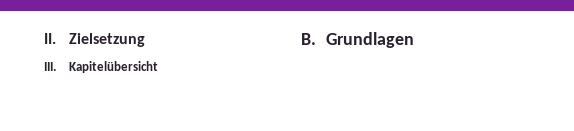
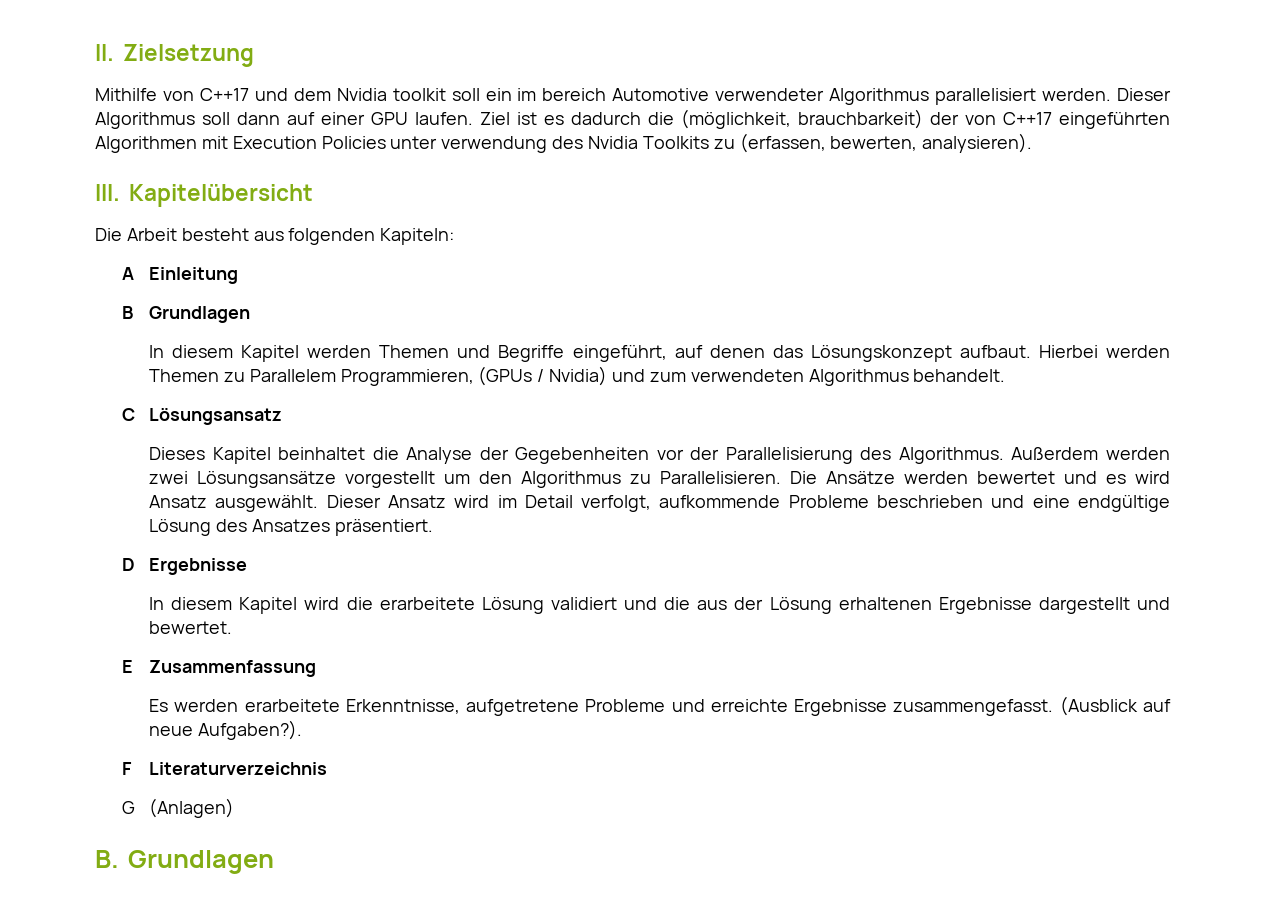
[44,61,158,73] III. Kapitelübersicht -> [95,88,1171,105] [95,109,1170,129] [95,133,1033,153] [95,184,313,207] [95,228,455,245] [122,267,239,284] [122,306,251,323] [149,345,1171,362] [149,366,1006,386] [122,408,283,425] [149,447,1171,464] [149,471,1171,488] [149,495,1170,512] [149,519,433,536] [122,558,248,575] [149,597,1171,614] [149,621,233,634] [122,660,317,677] [149,696,1172,716] [149,720,302,740] [122,762,328,775] [122,798,235,818] Mithilfe von C++17 und dem Nvidia toolkit soll ein im bereich Automotive verwendeter Algorithmus parallelisiert werden. Dieser Algorithmus soll dann auf einer GPU laufen. Ziel ist es dadurch die (möglichkeit, brauchbarkeit) der von C++17 eingeführten Algorithmen mit Execution Policies unter verwendung des Nvidia Toolkits zu (erfassen, bewerten, analysieren). // III. Kapitelübersicht // Die Arbeit besteht aus folgenden Kapiteln: // A Einleitung // B Grundlagen // In diesem Kapitel werden Themen und Begriffe eingeführt, auf denen das Lösungskonzept aufbaut. Hierbei werden Themen zu Parallelem Programmieren, (GPUs / Nvidia) und zum verwendeten Algorithmus behandelt. // C Lösungsansatz // Dieses Kapitel beinhaltet die Analyse der Gegebenheiten vor der Parallelisierung des Algorithmus. Außerdem werden zwei Lösungsansätze vorgestellt um den Algorithmus zu Parallelisieren. Die Ansätze werden bewertet und es wird Ansatz ausgewählt. Dieser Ansatz wird im Detail verfolgt, aufkommende Probleme beschrieben und eine endgültige Lösung des Ansatzes präsentiert. // D Ergebnisse // In diesem Kapitel wird die erarbeitete Lösung validiert und die aus der Lösung erhaltenen Ergebnisse dargestellt und bewertet. // E Zusammenfassung // Es werden erarbeitete Erkenntnisse, aufgetretene Probleme und erreichte Ergebnisse zusammengefasst. (Ausblick auf neue Aufgaben?). // F Literaturverzeichnis // G (Anlagen)

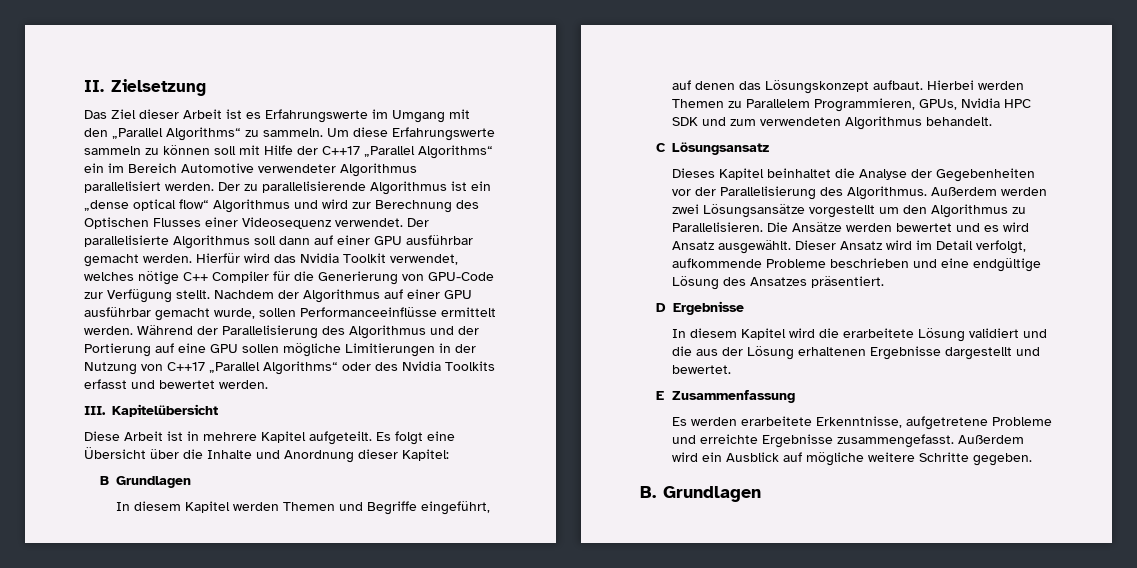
[95,88,480,101] Mithilfe von C++17 und dem Nvidia toolkit soll -> [84,109,470,123] [84,127,495,141] [84,145,493,159] Das Ziel dieser Arbeit ist es Erfahrungswerte im Umgang mit den „Parallel Algorithms“ zu sammeln. Um diese Erfahrungswerte sammeln zu können soll mit Hilfe der C++17 „Parallel Algorithms“
[542,88,607,101] bereich -> [128,163,177,173] Bereich
[1117,88,1171,101] Dieser -> [218,181,491,195] [84,199,479,213] [84,217,429,229] [84,235,169,247] Der zu parallelisierende Algorithmus ist ein „dense optical flow“ Algorithmus und wird zur Berechnung des Optischen Flusses einer Videosequenz verwendet. Der parallelisierte
[415,109,1170,129] [95,133,1033,153] [95,184,313,207] [95,228,455,245] [122,267,239,284] laufen. Ziel ist es dadurch die (möglichkeit, brauchbarkeit) der von C++17 eingeführten Algorithmen mit Execution Policies unter verwendung des Nvidia Toolkits zu (erfassen, bewerten, analysieren). // III. Kapitelübersicht // Die Arbeit besteht aus folgenden Kapiteln: // A Einleitung -> [406,235,473,245] [84,253,458,267] [84,271,494,285] [84,289,472,303] [84,307,496,321] [84,325,479,339] [84,343,476,357] [84,361,495,375] [84,379,268,389] [84,404,218,417] [84,431,455,445] [84,447,449,463] ausführbar gemacht werden. Hierfür wird das Nvidia Toolkit verwendet, welches nötige C++ Compiler für die Generierung von GPU-Code zur Verfügung stellt. Nachdem der Algorithmus auf einer GPU ausführbar gemacht wurde, sollen Performanceeinflüsse ermittelt werden. Während der Parallelisierung des Algorithmus und der Portierung auf eine GPU sollen mögliche Limitierungen in der Nutzung von C++17 „Parallel Algorithms“ oder des Nvidia Toolkits erfasst und bewertet werden. // III. Kapitelübersicht // Diese Arbeit ist in mehrere Kapitel aufgeteilt. Es folgt eine Übersicht über die Inhalte und Anordnung dieser Kapitel:
[478,366,608,386] (GPUs / Nvidia) -> [918,98,1031,110] [671,117,698,126] GPUs, Nvidia HPC SDK
[1059,696,1172,716] [149,720,302,740] [122,762,328,775] [122,798,235,818] (Ausblick auf neue Aufgaben?). // F Literaturverzeichnis // G (Anlagen) -> [957,435,1024,444] [671,452,1032,466] Außerdem wird ein Ausblick auf mögliche weitere Schritte gegeben.

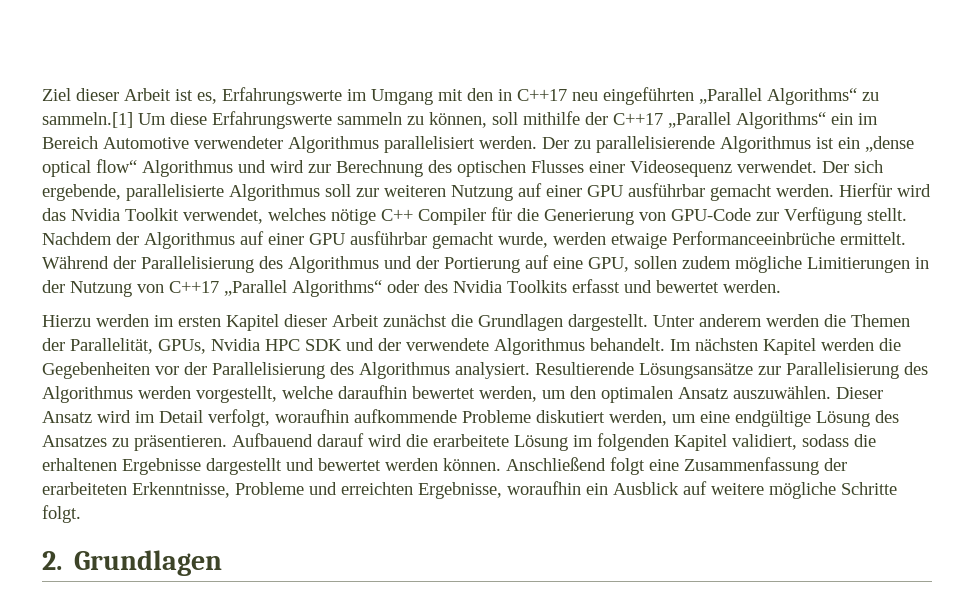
[84,79,206,96] [84,110,107,119] II. Zielsetzung // Das -> (42, 94) none
[246,112,261,119] es -> [197,92,217,104] es,
(108, 132) none -> [498,87,694,105] in C++17 neu eingeführten
[263,128,323,137] sammeln. -> [42,112,133,128] sammeln.[1]
[163,145,293,155] können soll mit Hilfe -> [429,111,580,128] können, soll mithilfe
[84,217,149,229] Optischen -> [457,160,526,177] optischen
(429, 222) none -> [854,160,883,173] [42,184,121,201] sich ergebende,
[279,236,310,245] dann -> [356,185,513,201] zur weiteren Nutzung
[259,307,496,317] [84,326,133,335] sollen Performanceeinflüsse ermittelt werden. -> [553,231,906,249] werden etwaige Performanceeinbrüche ermittelt.
[210,344,279,353] GPU sollen -> [588,256,731,272] GPU, sollen zudem
[84,404,218,417] [84,431,455,445] [84,447,449,463] [99,476,191,488] [115,501,490,515] [671,80,1024,94] [671,98,915,112] III. Kapitelübersicht // Diese Arbeit ist in mehrere Kapitel aufgeteilt. Es folgt eine Übersicht über die Inhalte und Anordnung dieser Kapitel: // B Grundlagen // In diesem Kapitel werden Themen und Begriffe eingeführt, auf denen das Lösungskonzept aufbaut. Hierbei werden Themen zu Parallelem Programmieren, -> [42,314,910,331] [42,338,153,354] Hierzu werden im ersten Kapitel dieser Arbeit zunächst die Grundlagen dargestellt. Unter anderem werden die Themen der Parallelität,
[729,117,841,126] zum verwendeten -> [378,338,489,351] der verwendete
[655,142,769,155] [671,168,932,180] // C Lösungsansatz // Dieses Kapitel beinhaltet die Analyse der -> [670,338,901,355] Im nächsten Kapitel werden die
[846,186,1047,200] [671,204,1026,218] [671,222,1029,232] [671,240,791,254] Algorithmus. Außerdem werden zwei Lösungsansätze vorgestellt um den Algorithmus zu Parallelisieren. Die Ansätze werden bewertet und es wird Ansatz ausgewählt. -> [359,362,928,379] [42,385,831,403] Algorithmus analysiert. Resultierende Lösungsansätze zur Parallelisierung des Algorithmus werden vorgestellt, welche daraufhin bewertet werden, um den optimalen Ansatz auszuwählen.
(1026, 247) none -> [275,409,349,423] woraufhin
[829,258,937,268] beschrieben und -> [536,410,696,426] diskutiert werden, um
[810,276,884,288] [655,301,744,315] [671,328,1047,342] [671,346,1040,360] [671,365,731,374] [655,390,795,403] [671,416,1052,430] [671,434,1024,448] [671,452,1032,466] [640,486,656,498] präsentiert. // D Ergebnisse // In diesem Kapitel wird die erarbeitete Lösung validiert und die aus der Lösung erhaltenen Ergebnisse dargestellt und bewertet. // E Zusammenfassung // Es werden erarbeitete Erkenntnisse, aufgetretene Probleme und erreichte Ergebnisse zusammengefasst. Außerdem wird ein Ausblick auf mögliche weitere Schritte gegeben. // B. -> [112,433,876,451] [42,457,847,475] [42,481,897,499] [42,505,81,523] [42,551,62,570] zu präsentieren. Aufbauend darauf wird die erarbeitete Lösung im folgenden Kapitel validiert, sodass die erhaltenen Ergebnisse dargestellt und bewertet werden können. Anschließend folgt eine Zusammenfassung der erarbeiteten Erkenntnisse, Probleme und erreichten Ergebnisse, woraufhin ein Ausblick auf weitere mögliche Schritte folgt. // 2.

